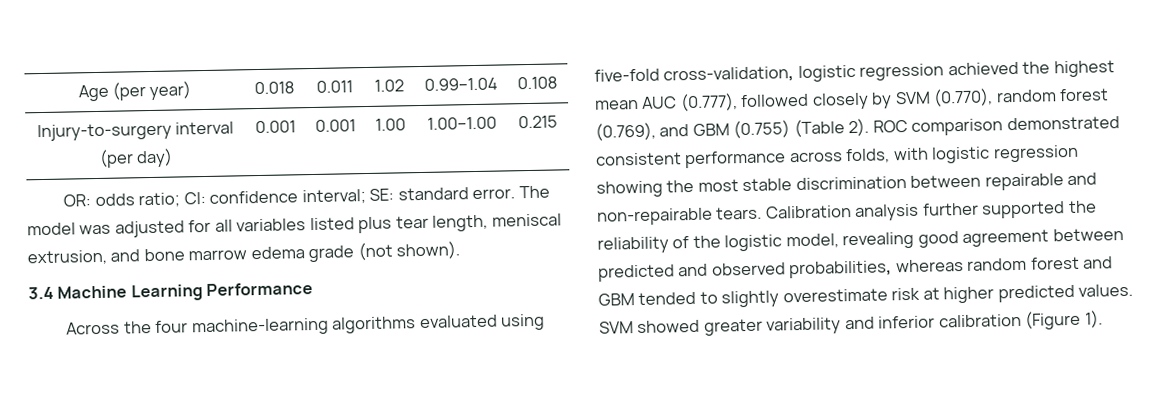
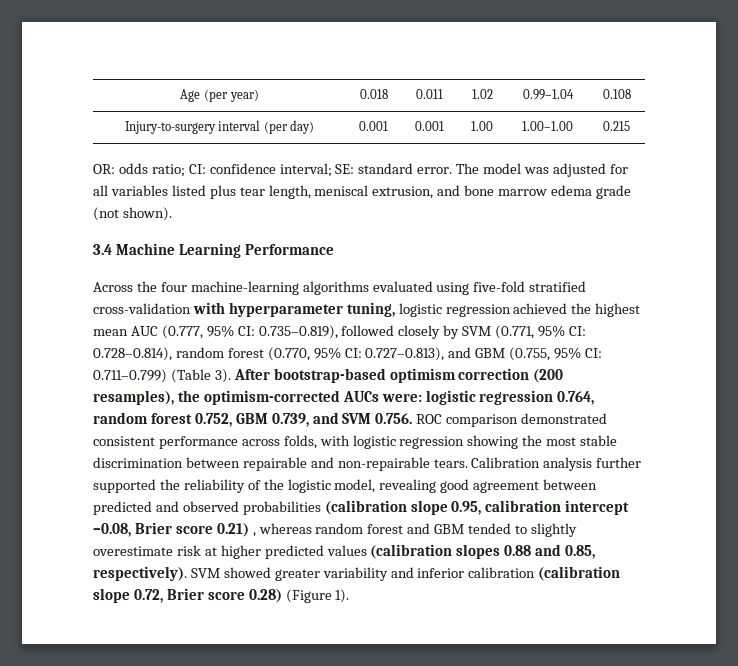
[663,66,795,84] cross-validation, -> [529,281,587,292] [93,302,395,317] stratified cross-validation with hyperparameter tuning,
[679,88,1110,112] [595,118,870,141] (0.777), followed closely by SVM (0.770), random forest (0.769), and GBM (0.755) (Table 2). -> [161,325,586,339] [93,347,603,361] [93,368,564,383] [93,390,595,405] [93,412,413,427] (0.777, 95% CI: 0.735–0.819), followed closely by SVM (0.771, 95% CI: 0.728–0.814), random forest (0.770, 95% CI: 0.727–0.813), and GBM (0.755, 95% CI: 0.711–0.799) (Table 3). After bootstrap-based optimism correction (200 resamples), the optimism-corrected AUCs were: logistic regression 0.764, random forest 0.752, GBM 0.739, and SVM 0.756.
[789,260,893,279] probabilities, -> [242,500,630,515] [93,522,256,537] probabilities (calibration slope 0.95, calibration intercept –0.08, Brier score 0.21) ,
[1078,283,1134,297] values. -> [326,544,596,559] [93,566,187,581] values (calibration slopes 0.88 and 0.85, respectively).
(1022, 320) none -> [538,566,621,581] [93,588,282,603] (calibration slope 0.72, Brier score 0.28)

